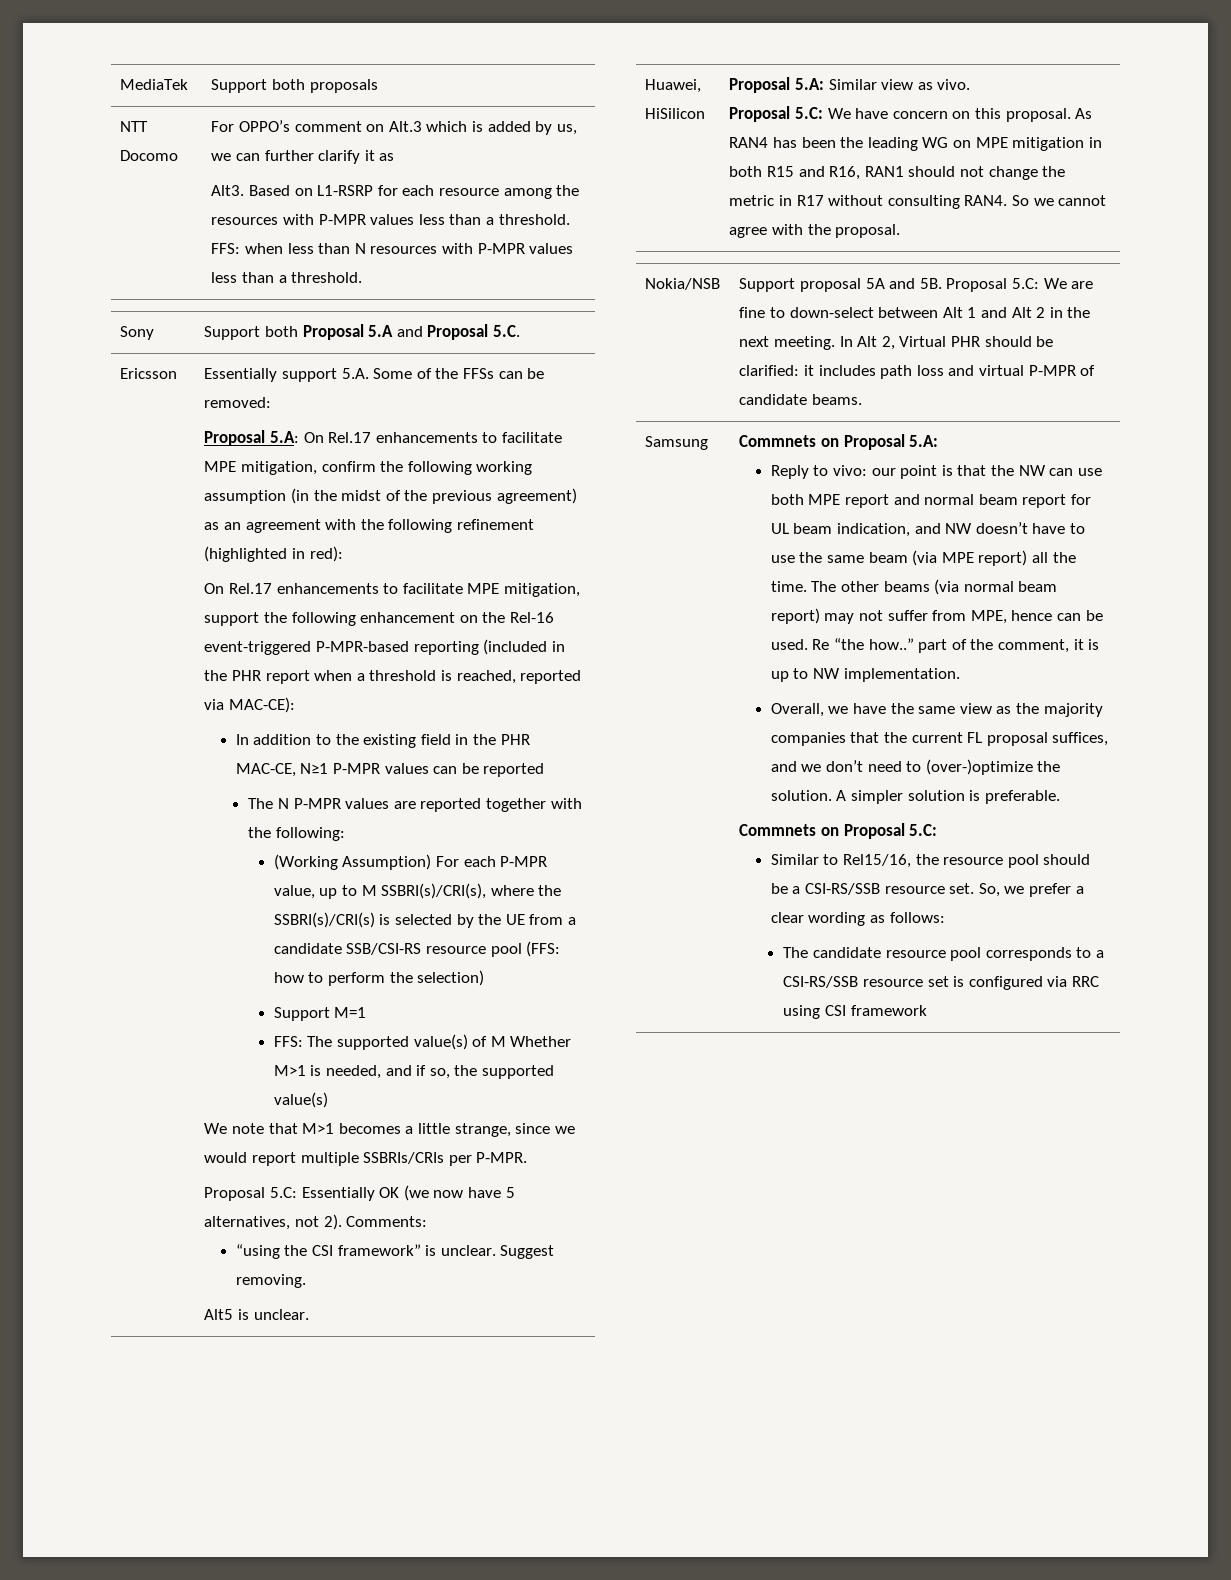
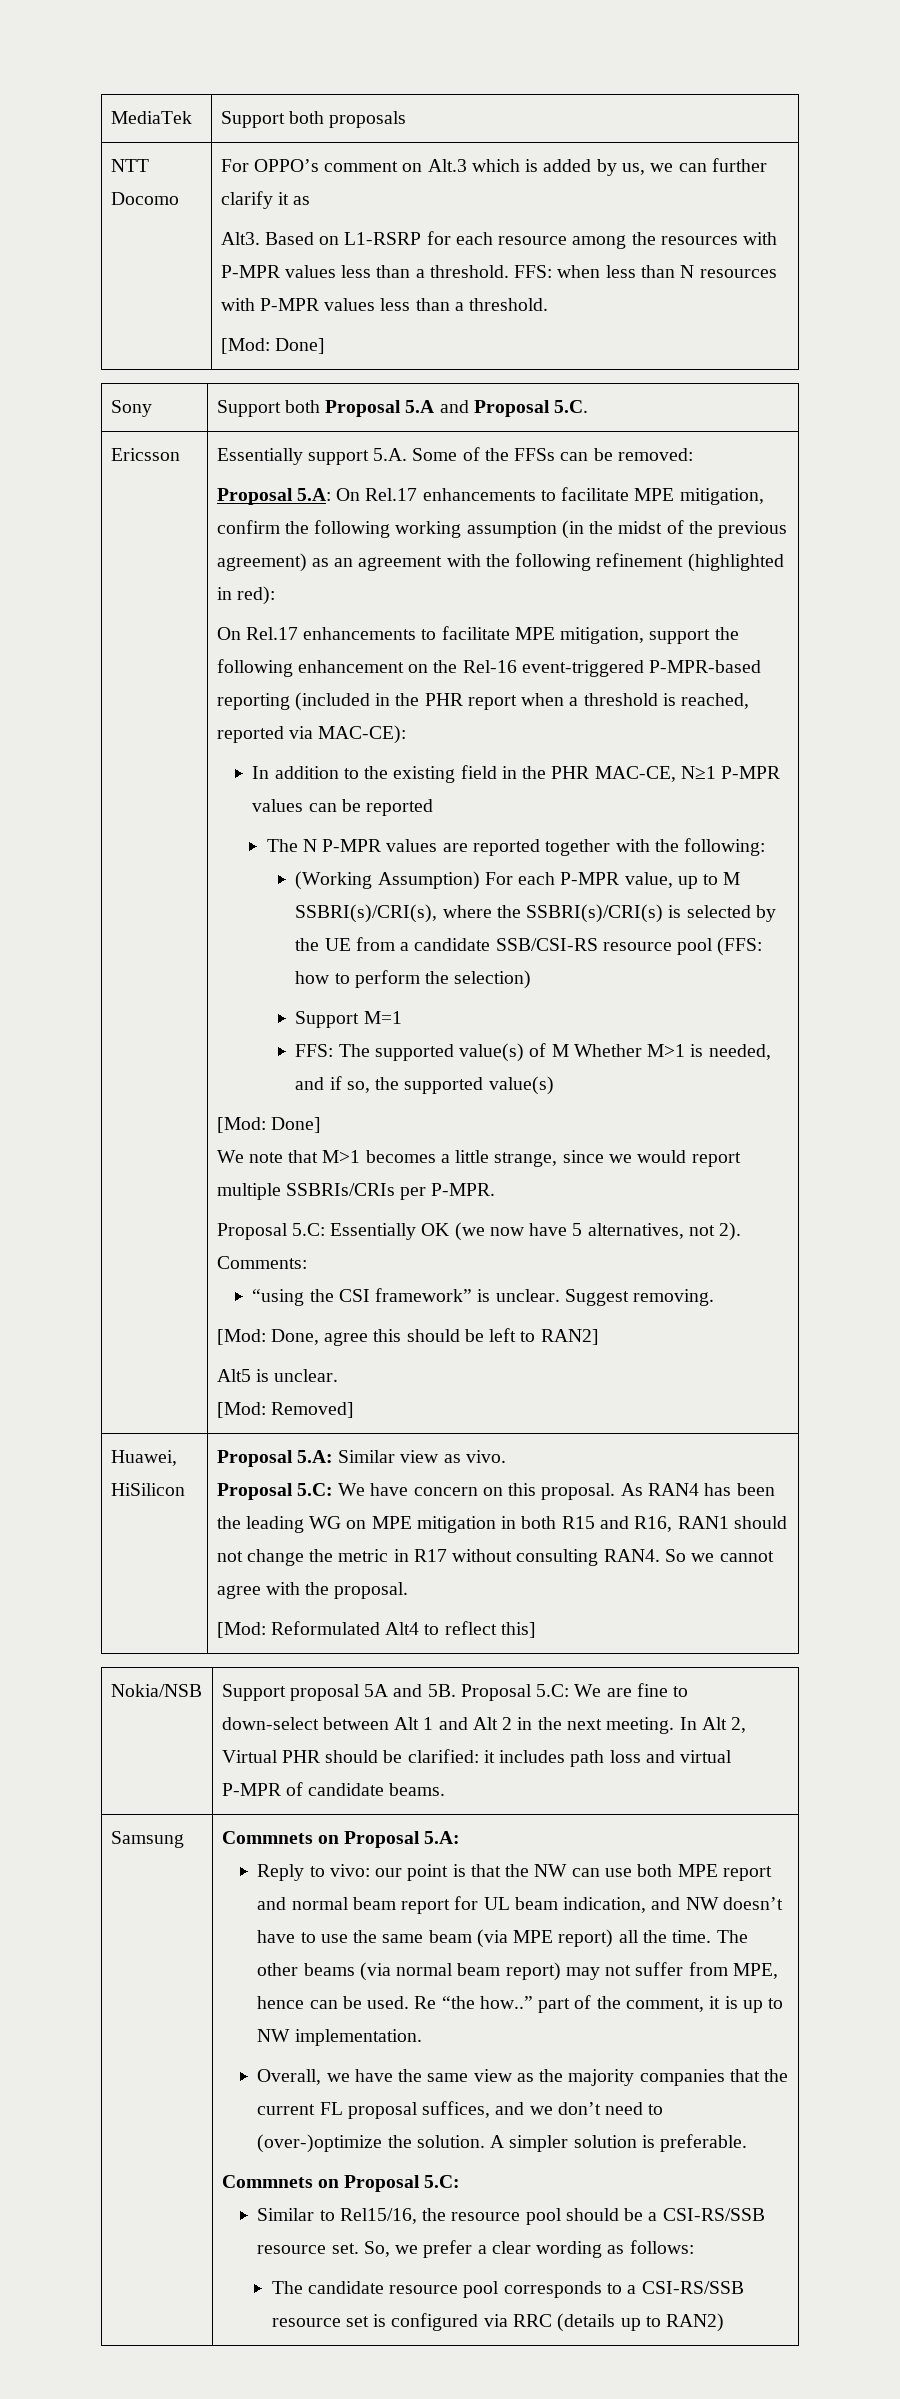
(363, 277) none -> [220,338,325,354] // [Mod: Done]
(328, 1100) none -> [216,1117,321,1133] // [Mod: Done]
(306, 1281) none -> [216,1328,599,1346] // [Mod: Done, agree this should be left to RAN2]
(309, 1314) none -> [216,1402,354,1418] // [Mod: Removed]
(901, 231) none -> [216,1621,536,1638] // [Mod: Reformulated Alt4 to reflect this]
[783,1005,927,1019] using CSI framework -> [557,2313,725,2332] (details up to RAN2)

